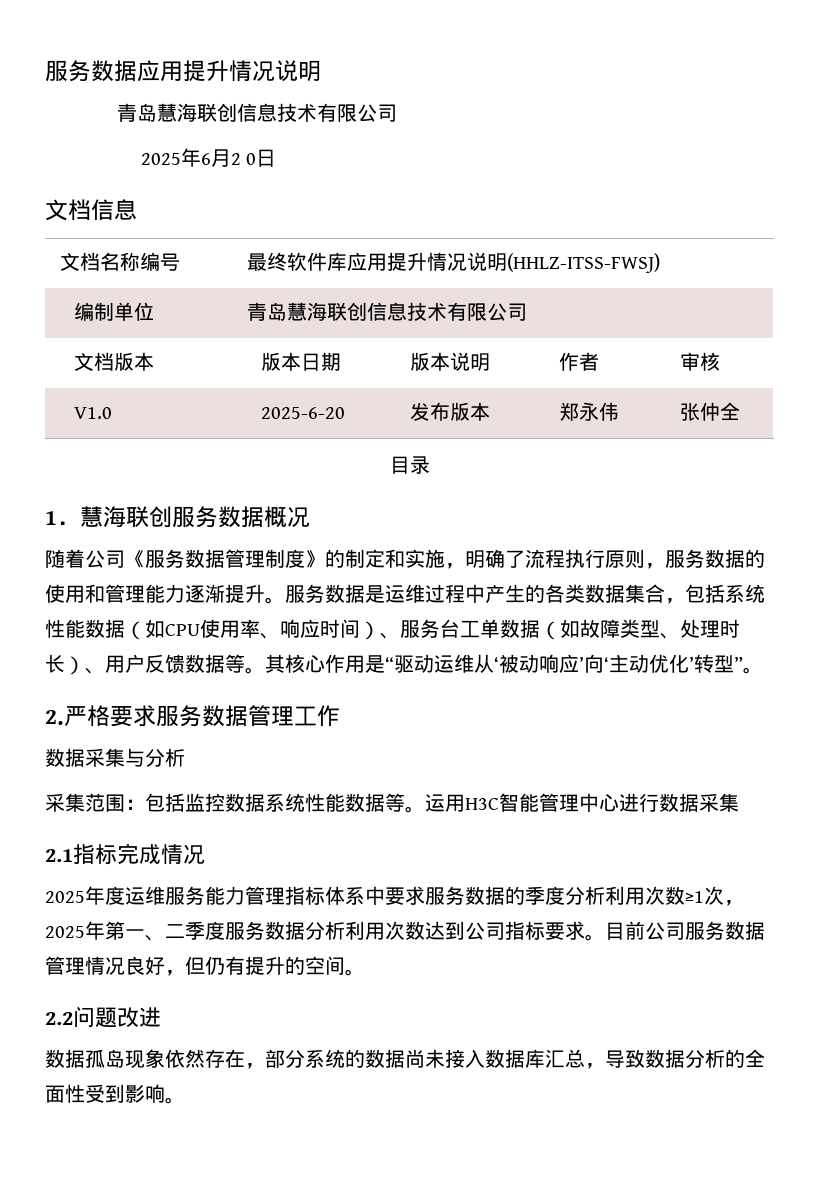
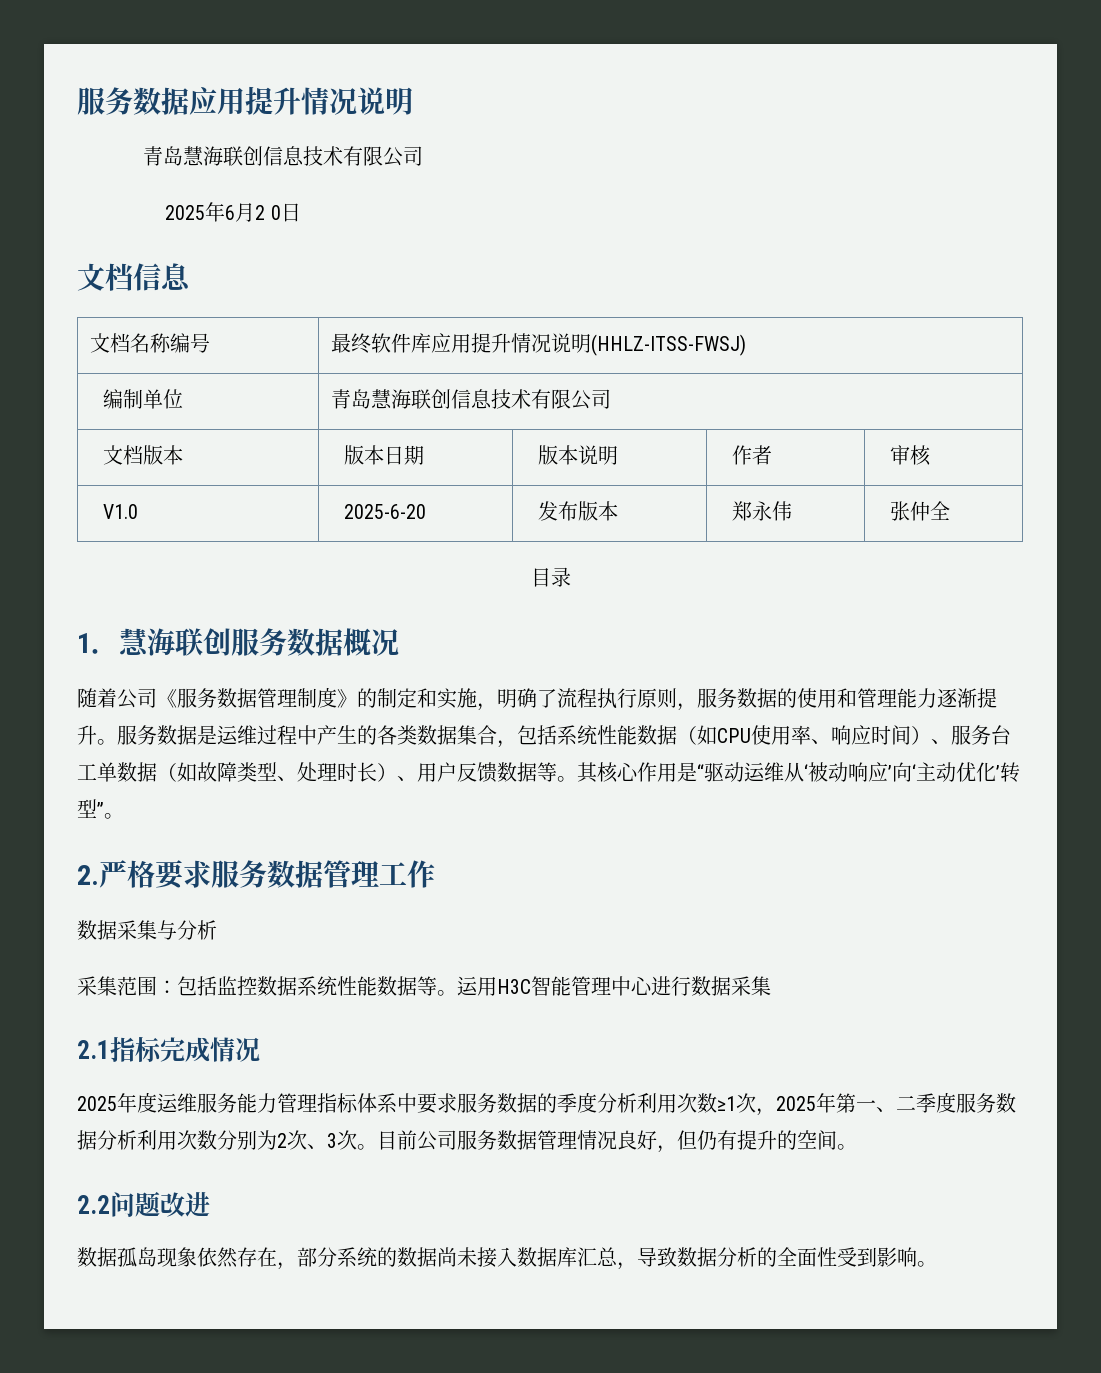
[425,921,585,940] 达到公司指标要求 -> [217,1130,357,1150] 分别为2次、3次

